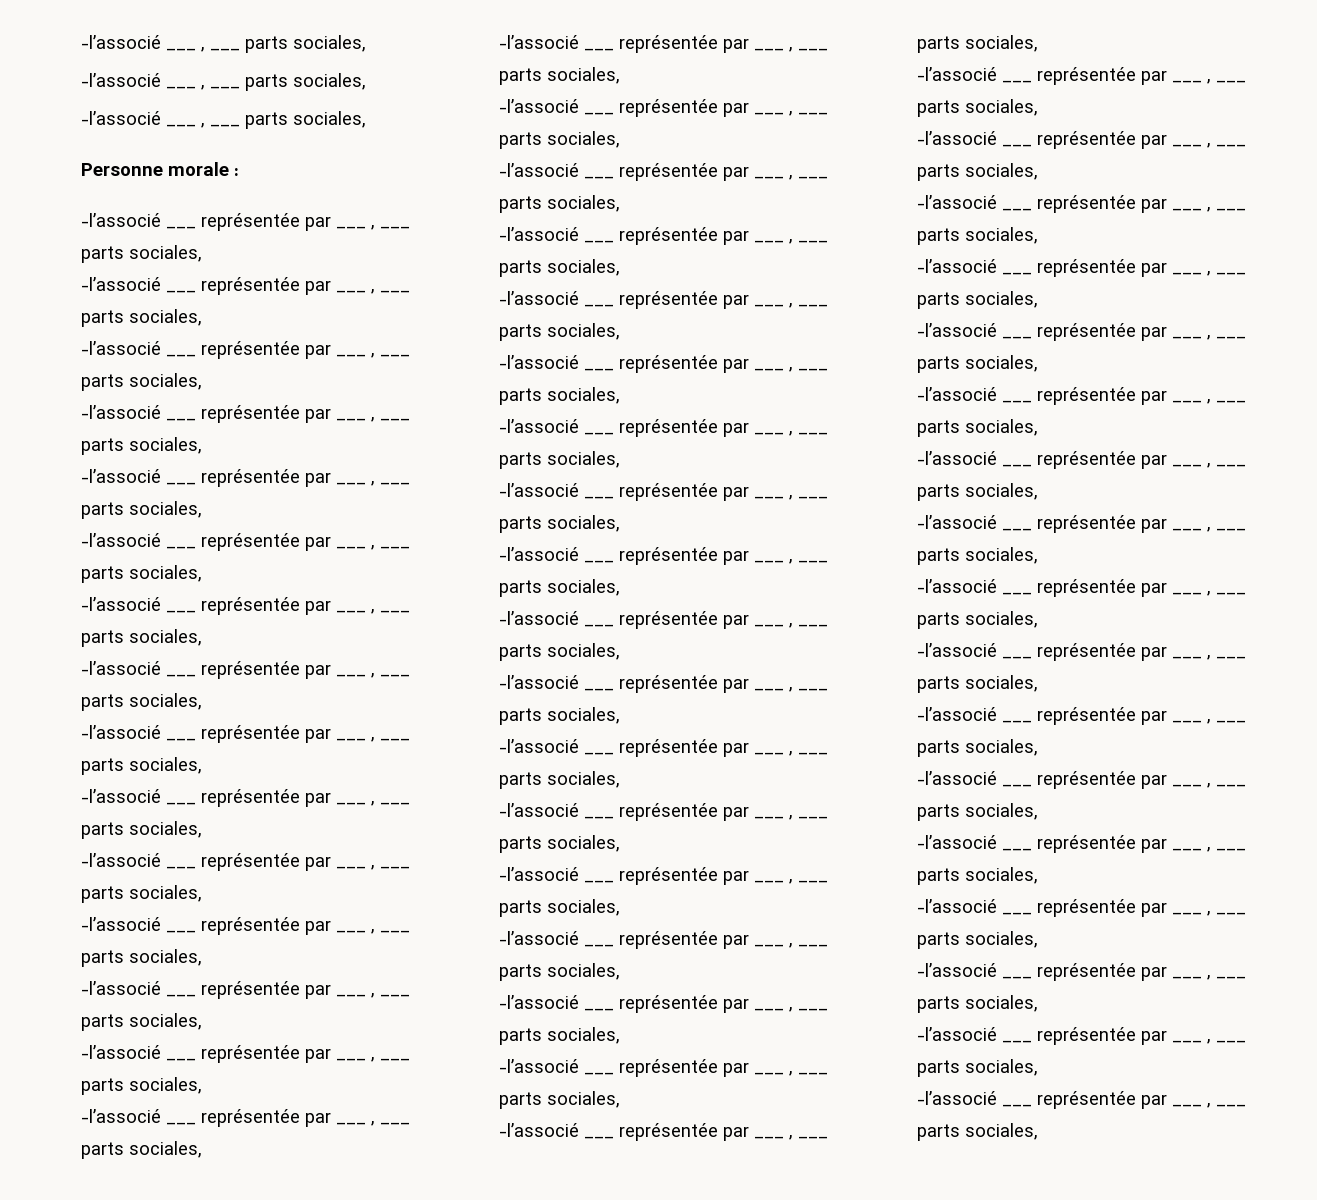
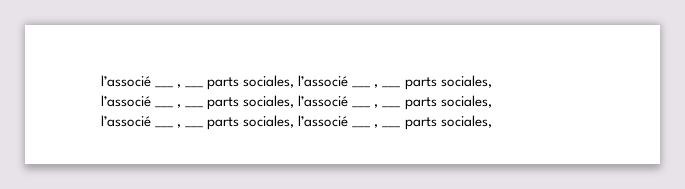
[81,35,367,53] [81,73,367,91] [81,111,367,129] [81,162,240,176] [81,213,411,231] [81,245,203,263] [81,277,411,295] [81,309,203,327] [81,341,411,359] [81,373,203,391] [81,405,411,423] [81,437,203,455] [81,469,411,487] [81,501,203,519] [81,533,411,551] [81,565,203,583] [81,597,411,615] [81,629,203,647] [81,661,411,679] [81,693,203,711] [81,725,411,743] [81,757,203,775] [81,789,411,807] [81,821,203,839] [81,853,411,871] [81,885,203,903] [81,917,411,935] [81,949,203,967] [81,981,411,999] [81,1013,203,1031] [81,1045,411,1063] [81,1077,203,1095] [81,1109,411,1127] [81,1141,203,1159] [499,35,829,53] [499,67,621,85] [499,99,829,117] [499,131,621,149] [499,163,829,181] [499,195,621,213] [499,227,829,245] [499,259,621,277] [499,291,829,309] [499,323,621,341] [499,355,829,373] [499,387,621,405] [499,419,829,437] [499,451,621,469] [499,483,829,501] [499,515,621,533] [499,547,829,565] [499,579,621,597] [499,611,829,629] [499,643,621,661] [499,675,829,693] [499,707,621,725] [499,739,829,757] [499,771,621,789] [499,803,829,821] [499,835,621,853] [499,867,829,885] [499,899,621,917] [499,931,829,949] [499,963,621,981] [499,995,829,1013] [499,1027,621,1045] [499,1059,829,1077] [499,1091,621,1109] [499,1123,829,1141] [917,35,1039,53] [917,67,1247,85] [917,99,1039,117] [917,131,1247,149] [917,163,1039,181] [917,195,1247,213] [917,227,1039,245] [917,259,1247,277] [917,291,1039,309] [917,323,1247,341] [917,355,1039,373] [917,387,1247,405] [917,419,1039,437] [917,451,1247,469] [917,483,1039,501] [917,515,1247,533] [917,547,1039,565] [917,579,1247,597] [917,611,1039,629] [917,643,1247,661] [917,675,1039,693] [917,707,1247,725] [917,739,1039,757] [917,771,1247,789] [917,803,1039,821] [917,835,1247,853] [917,867,1039,885] [917,899,1247,917] [917,931,1039,949] [917,963,1247,981] [917,995,1039,1013] [917,1027,1247,1045] [917,1059,1039,1077] [917,1091,1247,1109] [917,1123,1039,1141] -l’associé ___ , ___ parts sociales, // -l’associé ___ , ___ parts sociales, // -l’associé ___ , ___ parts sociales, // Personne morale : // -l’associé ___ représentée par ___ , ___ parts sociales, // -l’associé ___ représentée par ___ , ___ parts sociales, // -l’associé ___ représentée par ___ , ___ parts sociales, // -l’associé ___ représentée par ___ , ___ parts sociales, // -l’associé ___ représentée par ___ , ___ parts sociales, // -l’associé ___ représentée par ___ , ___ parts sociales, // -l’associé ___ représentée par ___ , ___ parts sociales, // -l’associé ___ représentée par ___ , ___ parts sociales, // -l’associé ___ représentée par ___ , ___ parts sociales, // -l’associé ___ représentée par ___ , ___ parts sociales, // -l’associé ___ représentée par ___ , ___ parts sociales, // -l’associé ___ représentée par ___ , ___ parts sociales, // -l’associé ___ représentée par ___ , ___ parts sociales, // -l’associé ___ représentée par ___ , ___ parts sociales, // -l’associé ___ représentée par ___ , ___ parts sociales, // -l’associé ___ représentée par ___ , ___ parts sociales, // -l’associé ___ représentée par ___ , ___ parts sociales, // -l’associé ___ représentée par ___ , ___ parts sociales, // -l’associé ___ représentée par ___ , ___ parts sociales, // -l’associé ___ représentée par ___ , ___ parts sociales, // -l’associé ___ représentée par ___ , ___ parts sociales, // -l’associé ___ représentée par ___ , ___ parts sociales, // -l’associé ___ représentée par ___ , ___ parts sociales, // -l’associé ___ représentée par ___ , ___ parts sociales, // -l’associé ___ représentée par ___ , ___ parts sociales, // -l’associé ___ représentée par ___ , ___ parts sociales, // -l’associé ___ représentée par ___ , ___ parts sociales, // -l’associé ___ représentée par ___ , ___ parts sociales, // -l’associé ___ représentée par ___ , ___ parts sociales, // -l’associé ___ représentée par ___ , ___ parts sociales, // -l’associé ___ représentée par ___ , ___ parts sociales, // -l’associé ___ représentée par ___ , ___ parts sociales, // -l’associé ___ représentée par ___ , ___ parts sociales, // -l’associé ___ représentée par ___ , ___ parts sociales, // -l’associé ___ représentée par ___ , ___ parts sociales, // -l’associé ___ représentée par ___ , ___ parts sociales, // -l’associé ___ représentée par ___ , ___ parts sociales, // -l’associé ___ représentée par ___ , ___ parts sociales, // -l’associé ___ représentée par ___ , ___ parts sociales, // -l’associé ___ représentée par ___ , ___ parts sociales, // -l’associé ___ représentée par ___ , ___ parts sociales, // -l’associé ___ représentée par ___ , ___ parts sociales, // -l’associé ___ représentée par ___ , ___ parts sociales, // -l’associé ___ représentée par ___ , ___ parts sociales, // -l’associé ___ représentée par ___ , ___ parts sociales, // -l’associé ___ représentée par ___ , ___ parts sociales, // -l’associé ___ représentée par ___ , ___ parts sociales, // -l’associé ___ représentée par ___ , ___ parts sociales, // -l’associé ___ représentée par ___ , ___ parts sociales, // -l’associé ___ représentée par ___ , ___ parts sociales, -> [101,75,492,90] [101,95,492,110] [101,115,492,130] l’associé ___ , ___ parts sociales, l’associé ___ , ___ parts sociales, // l’associé ___ , ___ parts sociales, l’associé ___ , ___ parts sociales, // l’associé ___ , ___ parts sociales, l’associé ___ , ___ parts sociales,

